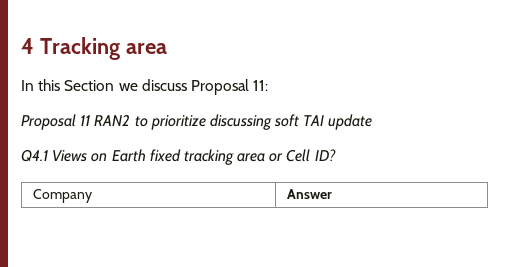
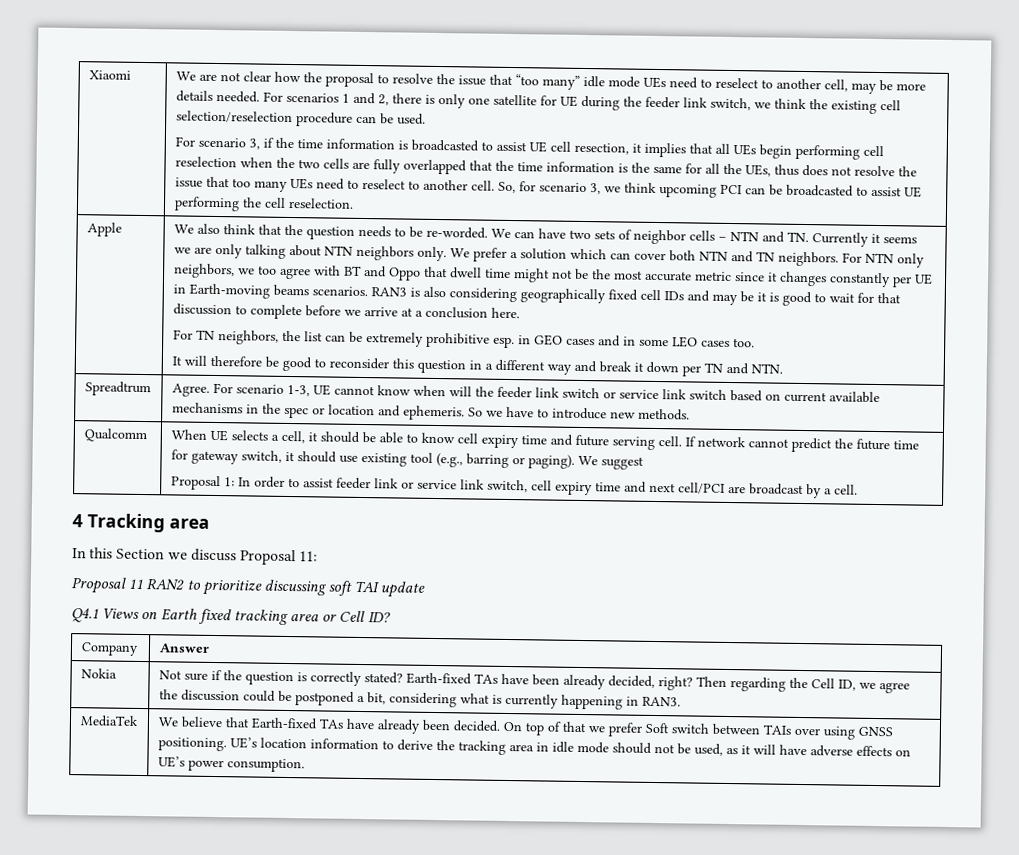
(21, 46) none -> [88,70,131,80] [175,71,926,94] [175,90,901,114] [175,110,426,127] [174,136,884,160] [174,156,917,177] [174,176,922,198] [173,196,354,212] [86,222,122,237] [173,223,917,247] [173,243,925,268] [173,263,933,288] [172,283,901,307] [172,303,520,320] [172,329,755,349] [171,355,783,377] [84,381,151,397] [171,382,880,404] [171,402,690,421] [83,428,147,443] [170,429,919,453] [170,449,644,470] [170,475,858,499] Xiaomi | We are not clear how the proposal to resolve the issue that “too many” idle mode UEs need to reselect to another cell, may be more details needed. For scenarios 1 and 2, there is only one satellite for UE during the feeder link switch, we think the existing cell selection/reselection procedure can be used. // For scenario 3, if the time information is broadcasted to assist UE cell resection, it implies that all UEs begin performing cell reselection when the two cells are fully overlapped that the time information is the same for all the UEs, thus does not resolve the issue that too many UEs need to reselect to another cell. So, for scenario 3, we think upcoming PCI can be broadcasted to assist UE performing the cell reselection. // Apple | We also think that the question needs to be re-worded. We can have two sets of neighbor cells – NTN and TN. Currently it seems we are only talking about NTN neighbors only. We prefer a solution which can cover both NTN and TN neighbors. For NTN only neighbors, we too agree with BT and Oppo that dwell time might not be the most accurate metric since it changes constantly per UE in Earth-moving beams scenarios. RAN3 is also considering geographically fixed cell IDs and may be it is good to wait for that discussion to complete before we arrive at a conclusion here. // For TN neighbors, the list can be extremely prohibitive esp. in GEO cases and in some LEO cases too. // It will therefore be good to reconsider this question in a different way and break it down per TN and NTN. // Spreadtrum | Agree. For scenario 1-3, UE cannot know when will the feeder link switch or service link switch based on current available mechanisms in the spec or location and ephemeris. So we have to introduce new methods. // Qualcomm | When UE selects a cell, it should be able to know cell expiry time and future serving cell. If network cannot predict the future time for gateway switch, it should use existing tool (e.g., barring or paging). We suggest // Proposal 1: In order to assist feeder link or service link switch, cell expiry time and next cell/PCI are broadcast by a cell. //
(333, 194) none -> [80,668,117,679] [158,669,910,694] [158,689,681,710] [79,715,139,727] [157,716,893,740] [157,737,911,757] [157,756,305,773] // Nokia | Not sure if the question is correctly stated? Earth-fixed TAs have been already decided, right? Then regarding the Cell ID, we agree the discussion could be postponed a bit, considering what is currently happening in RAN3. // MediaTek | We believe that Earth-fixed TAs have already been decided. On top of that we prefer Soft switch between TAIs over using GNSS positioning. UE’s location information to derive the tracking area in idle mode should not be used, as it will have adverse effects on UE’s power consumption.

